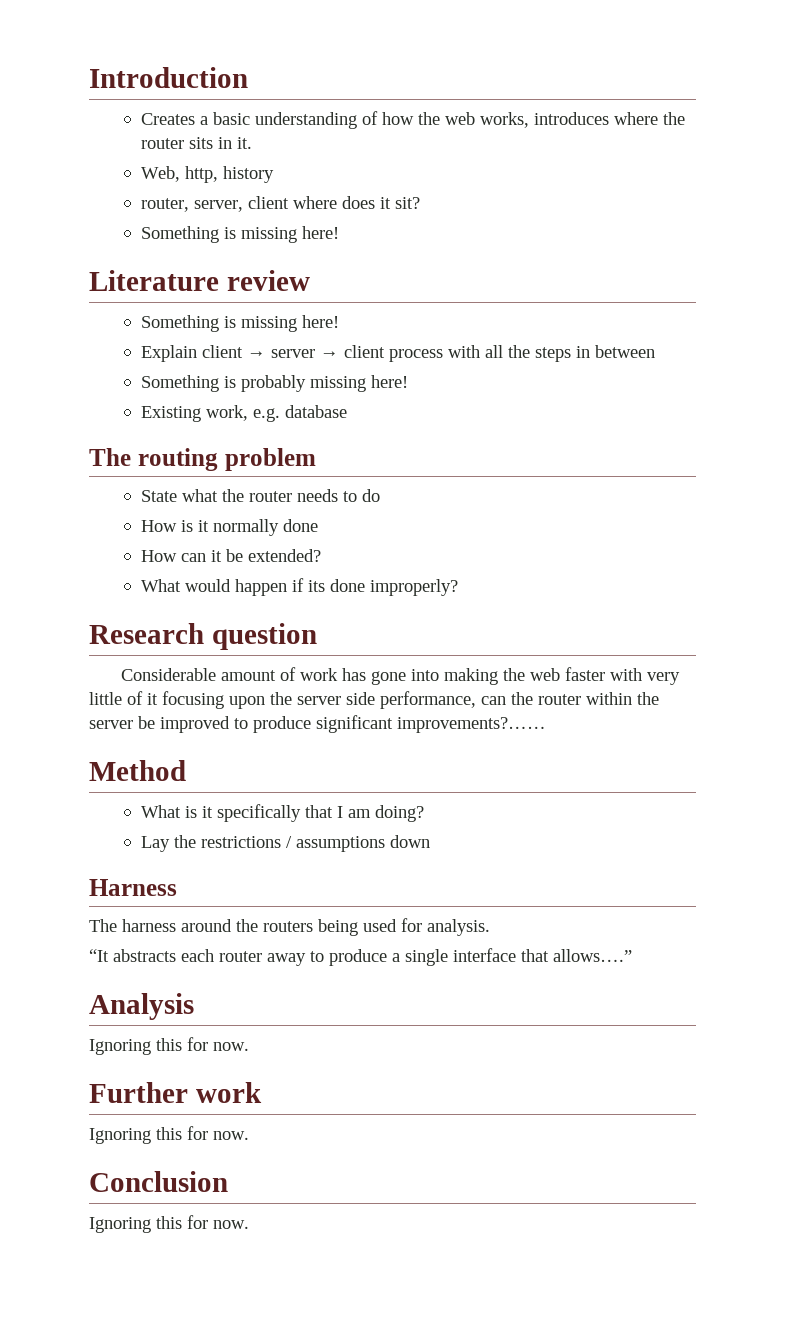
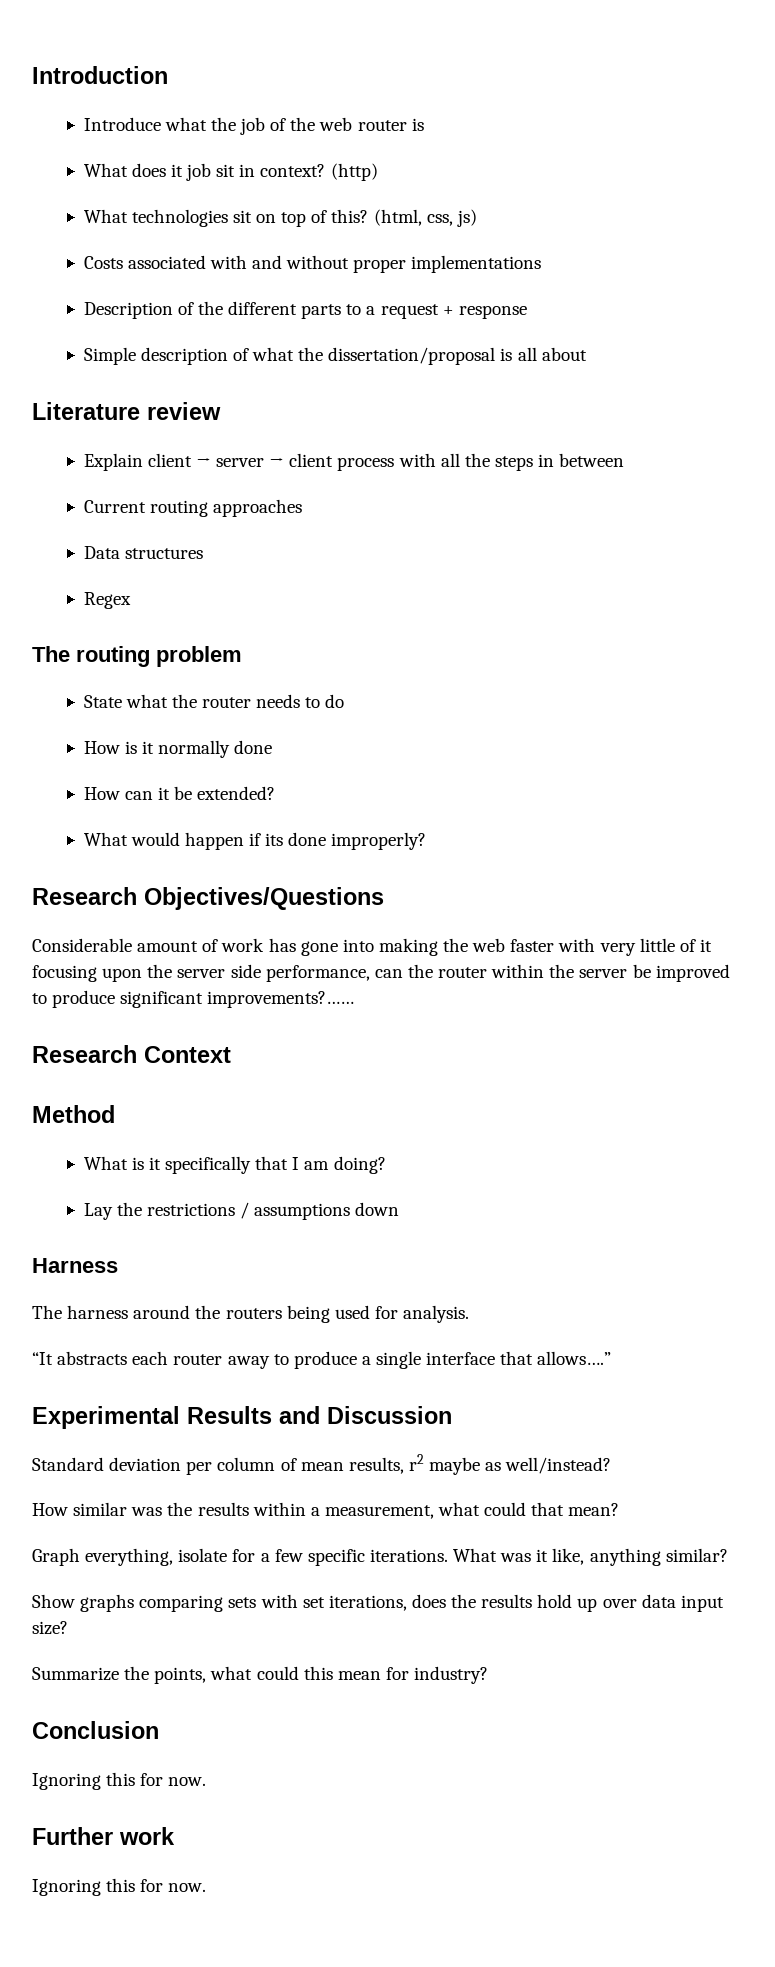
[140,111,685,129] [140,137,252,149] [140,166,274,183] [140,196,420,212] [140,226,339,243] [89,270,310,291] [140,315,339,332] Creates a basic understanding of how the web works, introduces where the router sits in it. // Web, http, history // router, server, client where does it sit? // Something is missing here! // Literature review // Something is missing here! -> [83,117,424,135] [83,163,378,181] [83,209,477,227] [83,255,542,273] [83,301,527,319] [83,347,587,365] [32,402,221,420] Introduce what the job of the web router is // What does it job sit in context? (http) // What technologies sit on top of this? (html, css, js) // Costs associated with and without proper implementations // Description of the different parts to a request + response // Simple description of what the dissertation/proposal is all about // Literature review
[140,375,408,392] [140,405,347,422] Something is probably missing here! // Existing work, e.g. database -> [83,499,302,517] [83,546,203,559] [83,592,131,609] Current routing approaches // Data structures // Regex
[211,623,317,650] question -> [144,887,384,910] Objectives/Questions
(546, 725) none -> [32,1045,231,1063] // Research Context
[89,993,194,1020] Analysis -> [32,1406,452,1429] [32,1454,612,1475] [32,1502,620,1519] [32,1548,728,1566] [32,1594,724,1612] [32,1621,68,1635] [32,1666,489,1684] [32,1721,159,1739] Experimental Results and Discussion // Standard deviation per column of mean results, r2 maybe as well/instead? // How similar was the results within a measurement, what could that mean? // Graph everything, isolate for a few specific iterations. What was it like, anything similar? // Show graphs comparing sets with set iterations, does the results hold up over data input size? // Summarize the points, what could this mean for industry? // Conclusion
[89,1171,228,1192] [89,1215,249,1233] // Conclusion // Ignoring this for now. -> (207, 1887) none

